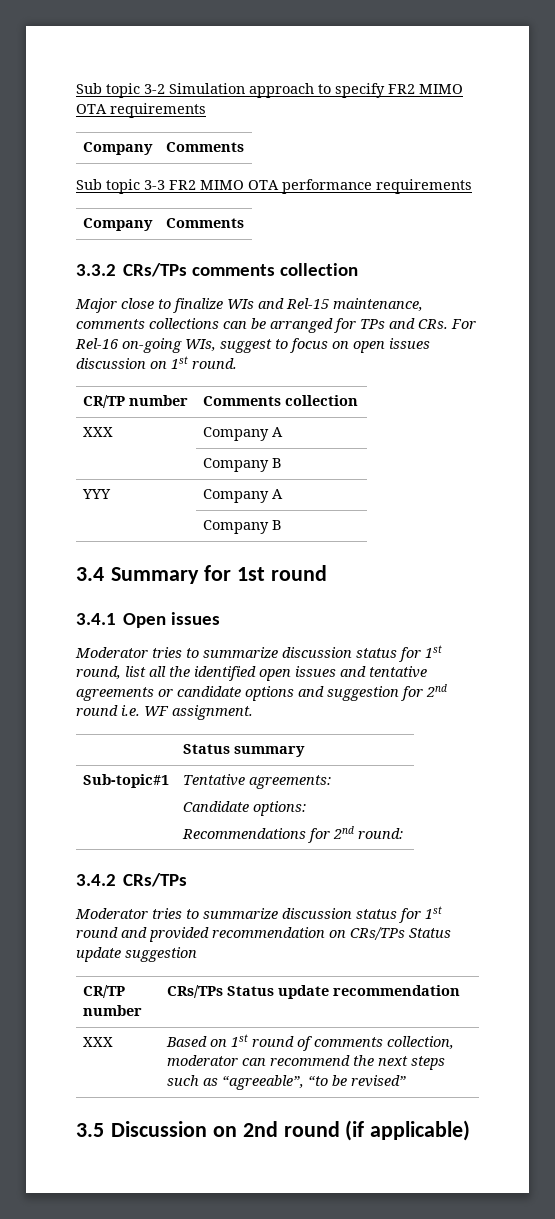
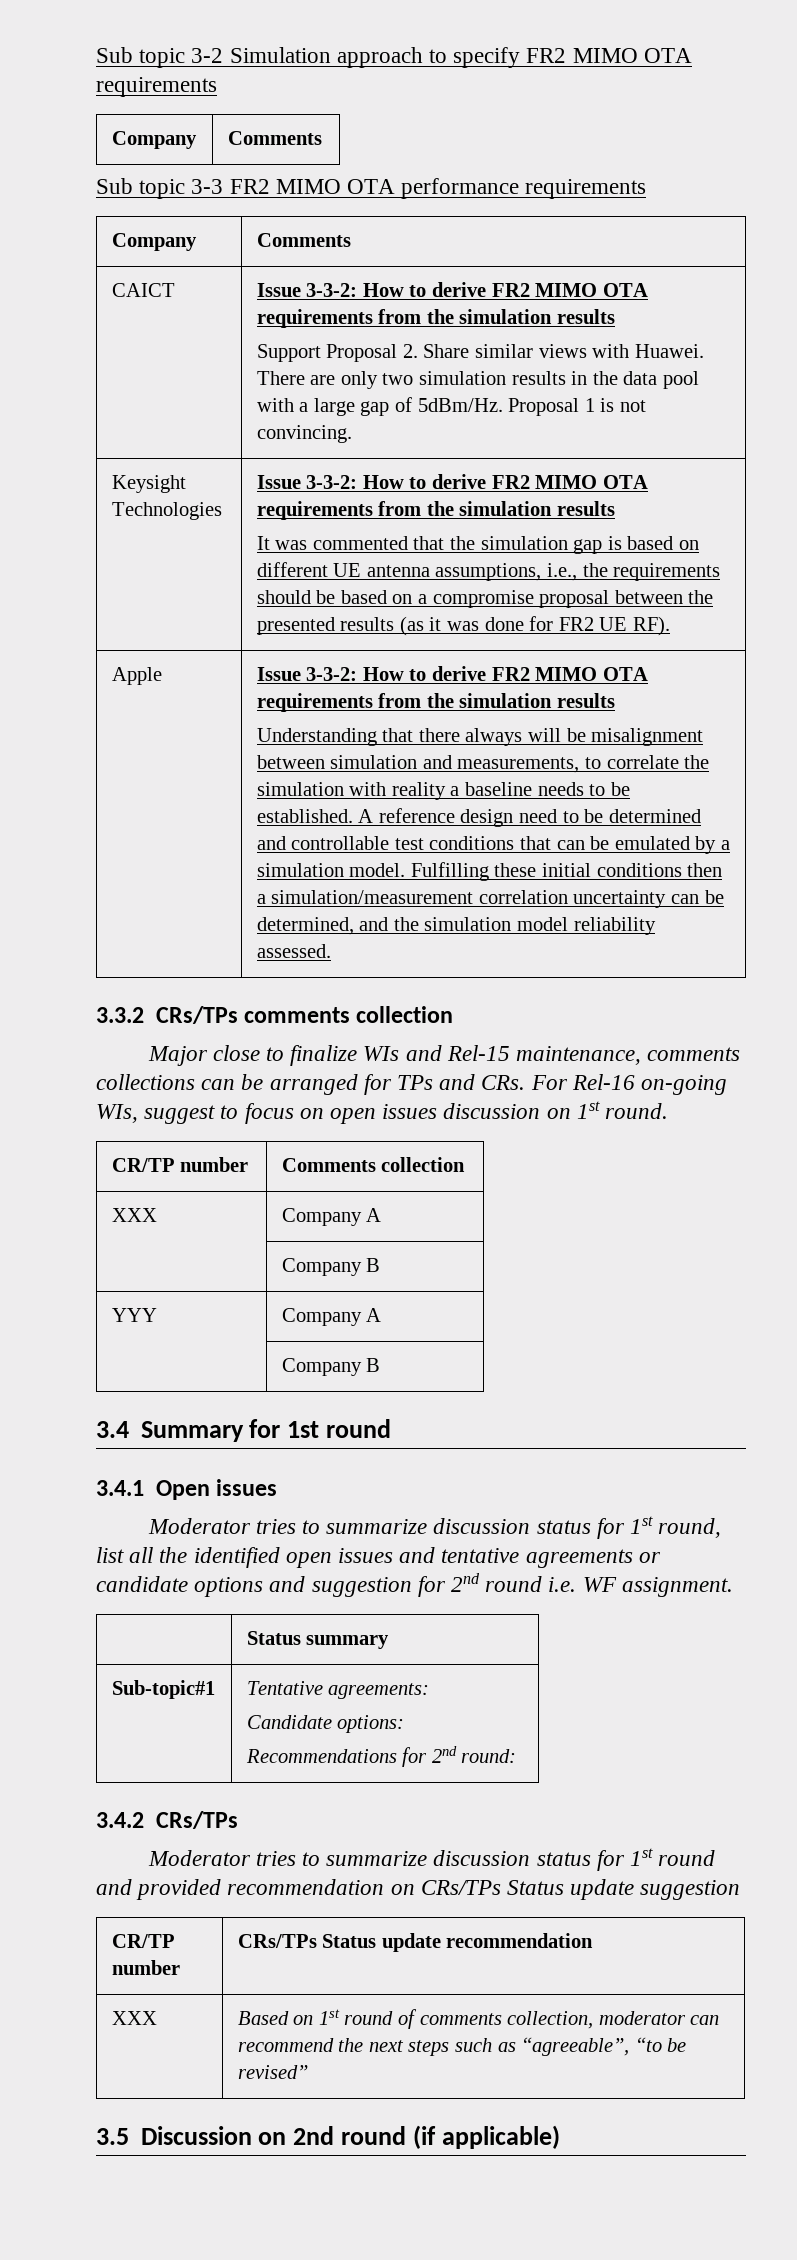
(244, 223) none -> [111,283,175,297] [256,282,648,297] [256,309,615,328] [256,344,704,362] [256,371,699,389] [256,397,646,416] [256,425,352,443] [111,475,186,493] [111,502,222,520] [256,474,648,489] [256,501,615,520] [256,536,699,554] [256,562,721,581] [256,590,714,608] [256,616,670,636] [111,667,162,685] [256,666,648,681] [256,693,615,712] [256,728,704,746] [256,755,710,773] [256,782,630,800] [256,808,701,827] [256,836,730,854] [256,862,723,881] [256,890,724,908] [256,917,656,935] [256,944,331,958] // CAICT | Issue 3-3-2: How to derive FR2 MIMO OTA requirements from the simulation results // Support Proposal 2. Share similar views with Huawei. There are only two simulation results in the data pool with a large gap of 5dBm/Hz. Proposal 1 is not convincing. // Keysight Technologies | Issue 3-3-2: How to derive FR2 MIMO OTA requirements from the simulation results // It was commented that the simulation gap is based on different UE antenna assumptions, i.e., the requirements should be based on a compromise proposal between the presented results (as it was done for FR2 UE RF). // Apple | Issue 3-3-2: How to derive FR2 MIMO OTA requirements from the simulation results // Understanding that there always will be misalignment between simulation and measurements, to correlate the simulation with reality a baseline needs to be established. A reference design need to be determined and controllable test conditions that can be emulated by a simulation model. Fulfilling these initial conditions then a simulation/measurement correlation uncertainty can be determined, and the simulation model reliability assessed.

